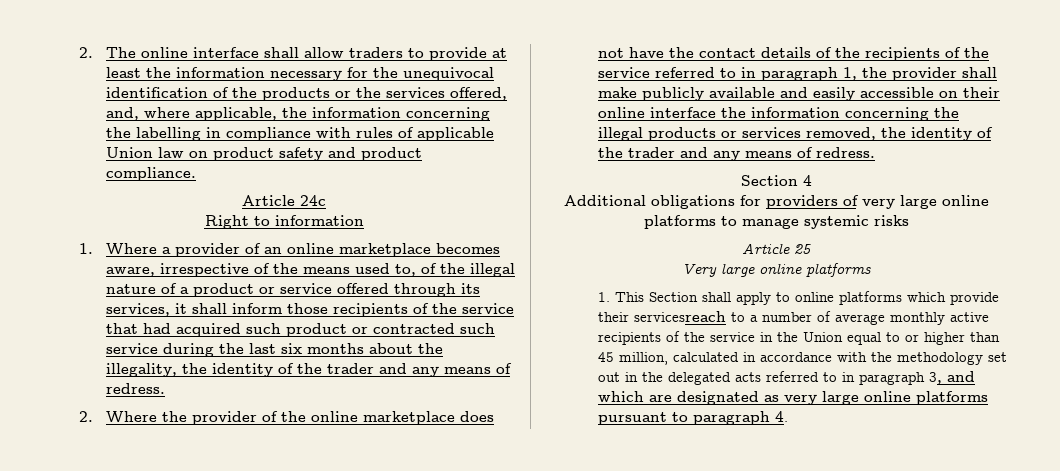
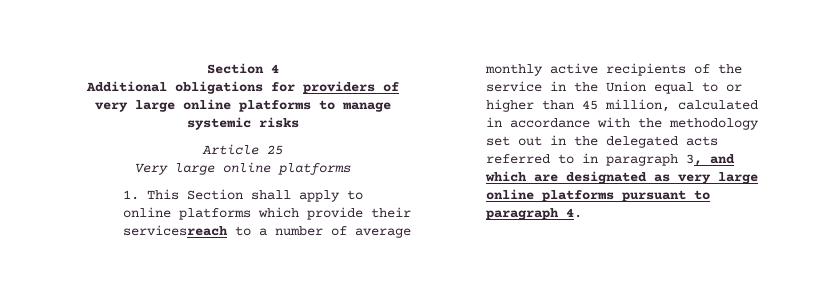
[79,47,508,61] [106,67,495,81] [106,87,508,101] [106,107,491,121] [106,127,495,141] [106,147,423,161] [106,167,197,181] [242,195,326,206] [204,215,364,229] [79,243,501,257] [106,263,516,277] [106,283,481,297] [106,303,515,317] [106,323,496,337] [106,343,444,357] [106,363,513,377] [106,383,166,394] [79,411,495,425] [598,47,990,61] [598,67,998,81] [598,87,1001,101] [598,107,960,121] [598,127,994,141] [598,147,876,161] 2. The online interface shall allow traders to provide at least the information necessary for the unequivocal identification of the products or the services offered, and, where applicable, the information concerning the labelling in compliance with rules of applicable Union law on product safety and product compliance. // Article 24c // Right to information // 1. Where a provider of an online marketplace becomes aware, irrespective of the means used to, of the illegal nature of a product or service offered through its services, it shall inform those recipients of the service that had acquired such product or contracted such service during the last six months about the illegality, the identity of the trader and any means of redress. // 2. Where the provider of the online marketplace does not have the contact details of the recipients of the service referred to in paragraph 1, the provider shall make publicly available and easily accessible on their online interface the information concerning the illegal products or services removed, the identity of the trader and any means of redress. // -> (207, 68) none

